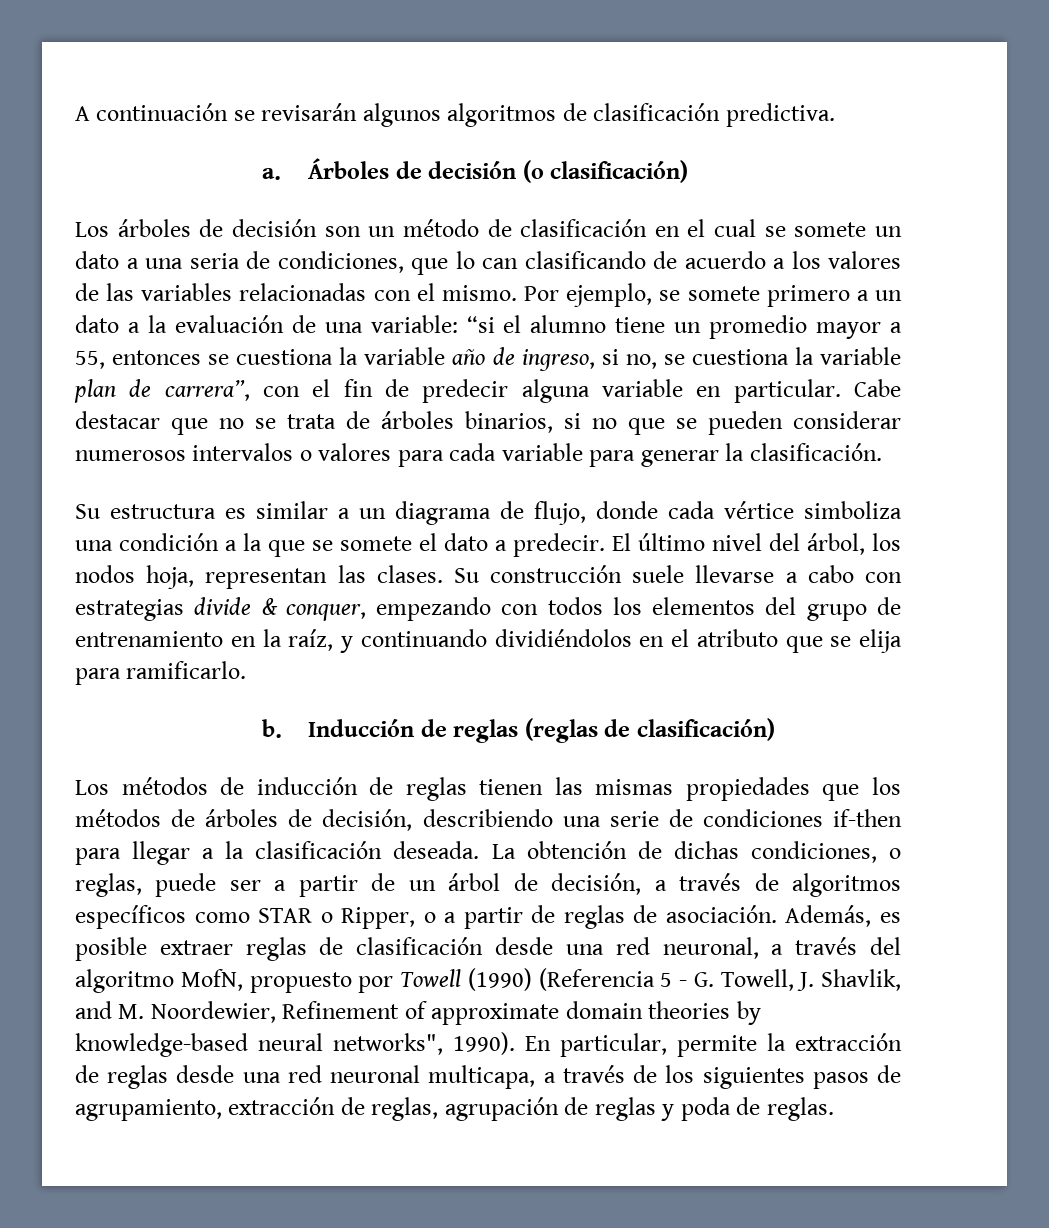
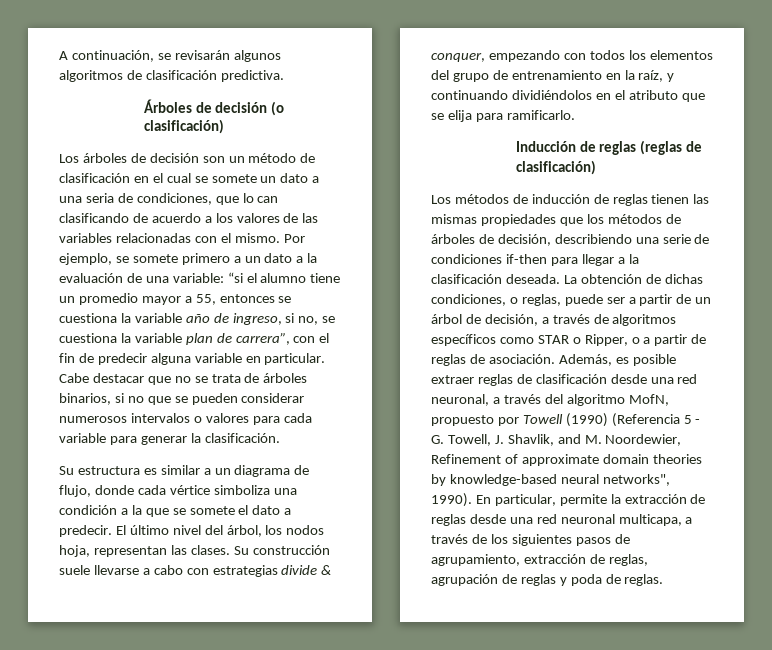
[96,103,229,121] continuación -> [71,50,154,62] continuación,
[261,168,281,180] a. -> (284, 76) none
[261,719,282,738] b. -> (575, 115) none

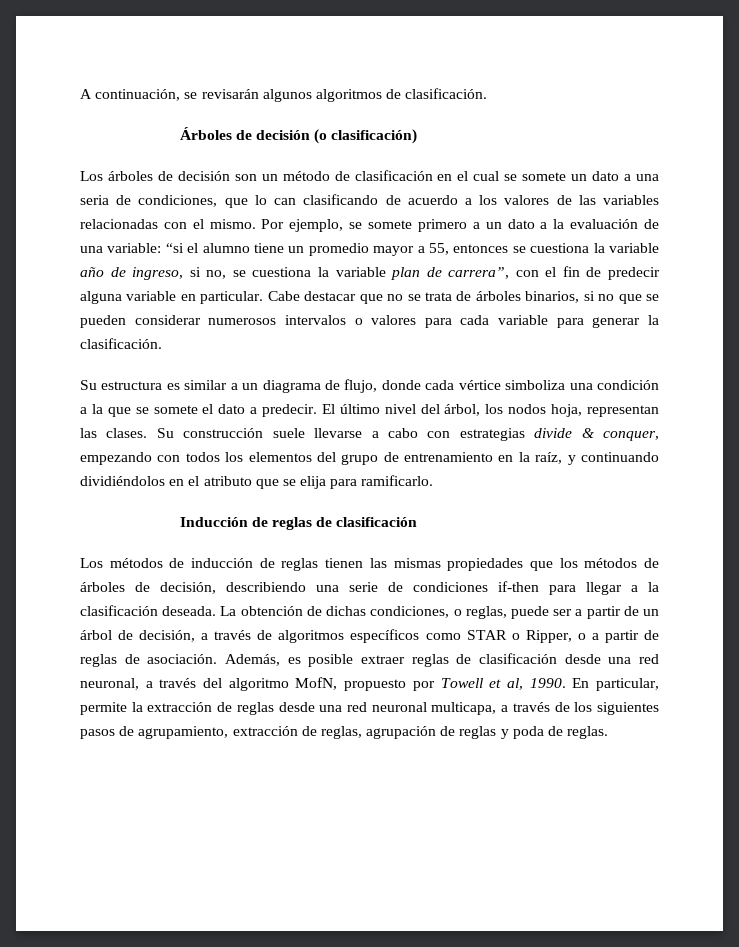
[145,70,284,82] clasificación predictiva. -> [405,88,488,99] clasificación.
[640,140,703,155] [515,160,596,175] (reglas de clasificación) -> [316,517,418,527] de clasificación
[565,413,701,427] [431,434,682,446] [431,454,702,466] [431,474,670,486] [431,493,472,507] (1990) (Referencia 5 - G. Towell, J. Shavlik, and M. Noordewier, Refinement of approximate domain theories by knowledge-based neural networks", 1990). -> [489,678,566,690] et al, 1990.

